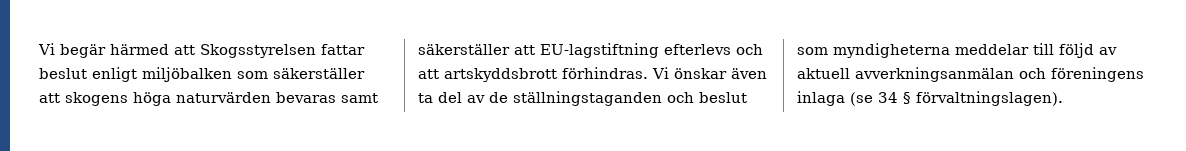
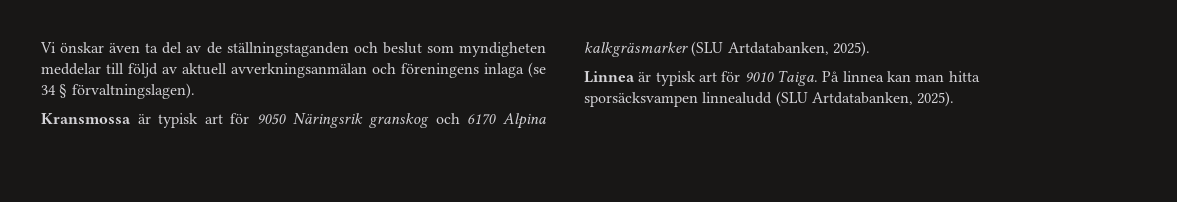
[38,43,365,58] [39,67,365,82] [39,92,378,106] [418,43,763,58] [418,67,669,82] Vi begär härmed att Skogsstyrelsen fattar beslut enligt miljöbalken som säkerställer att skogens höga naturvärden bevaras samt säkerställer att EU-lagstiftning efterlevs och att artskyddsbrott förhindras. Vi -> [40,42,56,53] Vi
[833,43,950,58] myndigheterna -> [458,42,546,57] myndigheten
(1063, 98) none -> [41,113,546,129] [584,41,870,57] [584,70,980,86] [584,91,955,107] // Kransmossa är typisk art för 9050 Näringsrik granskog och 6170 Alpina kalkgräsmarker (SLU Artdatabanken, 2025). // Linnea är typisk art för 9010 Taiga. På linnea kan man hitta sporsäcksvampen linnealudd (SLU Artdatabanken, 2025).

